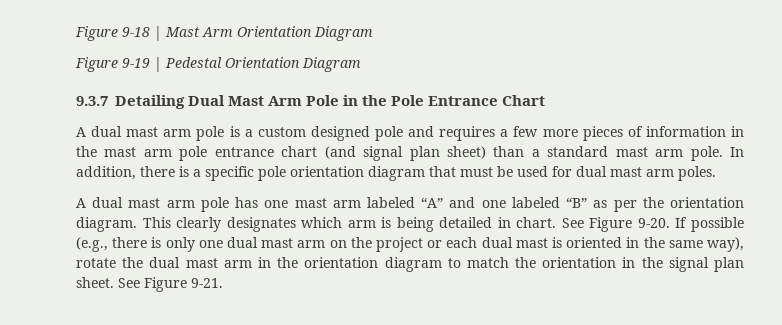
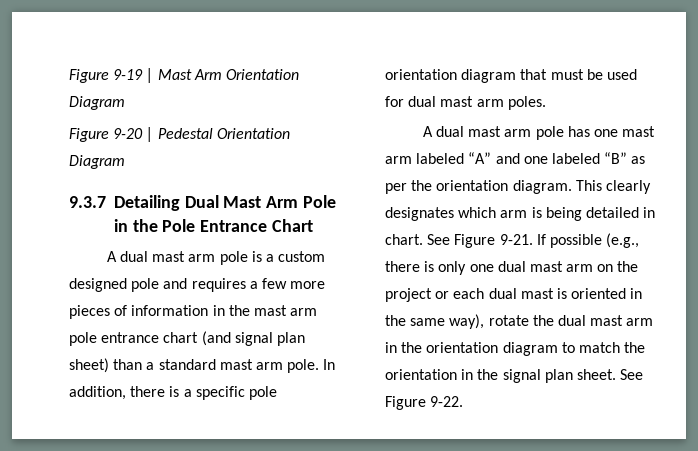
[75,26,150,41] Figure 9-18 -> [69,69,144,83] Figure 9-19
[122,58,150,68] 9-19 -> [113,128,144,139] 9-20
[637,218,670,228] 9-20. -> [499,234,533,245] 9-21.
[191,278,223,288] 9-21. -> [430,396,464,407] 9-22.

